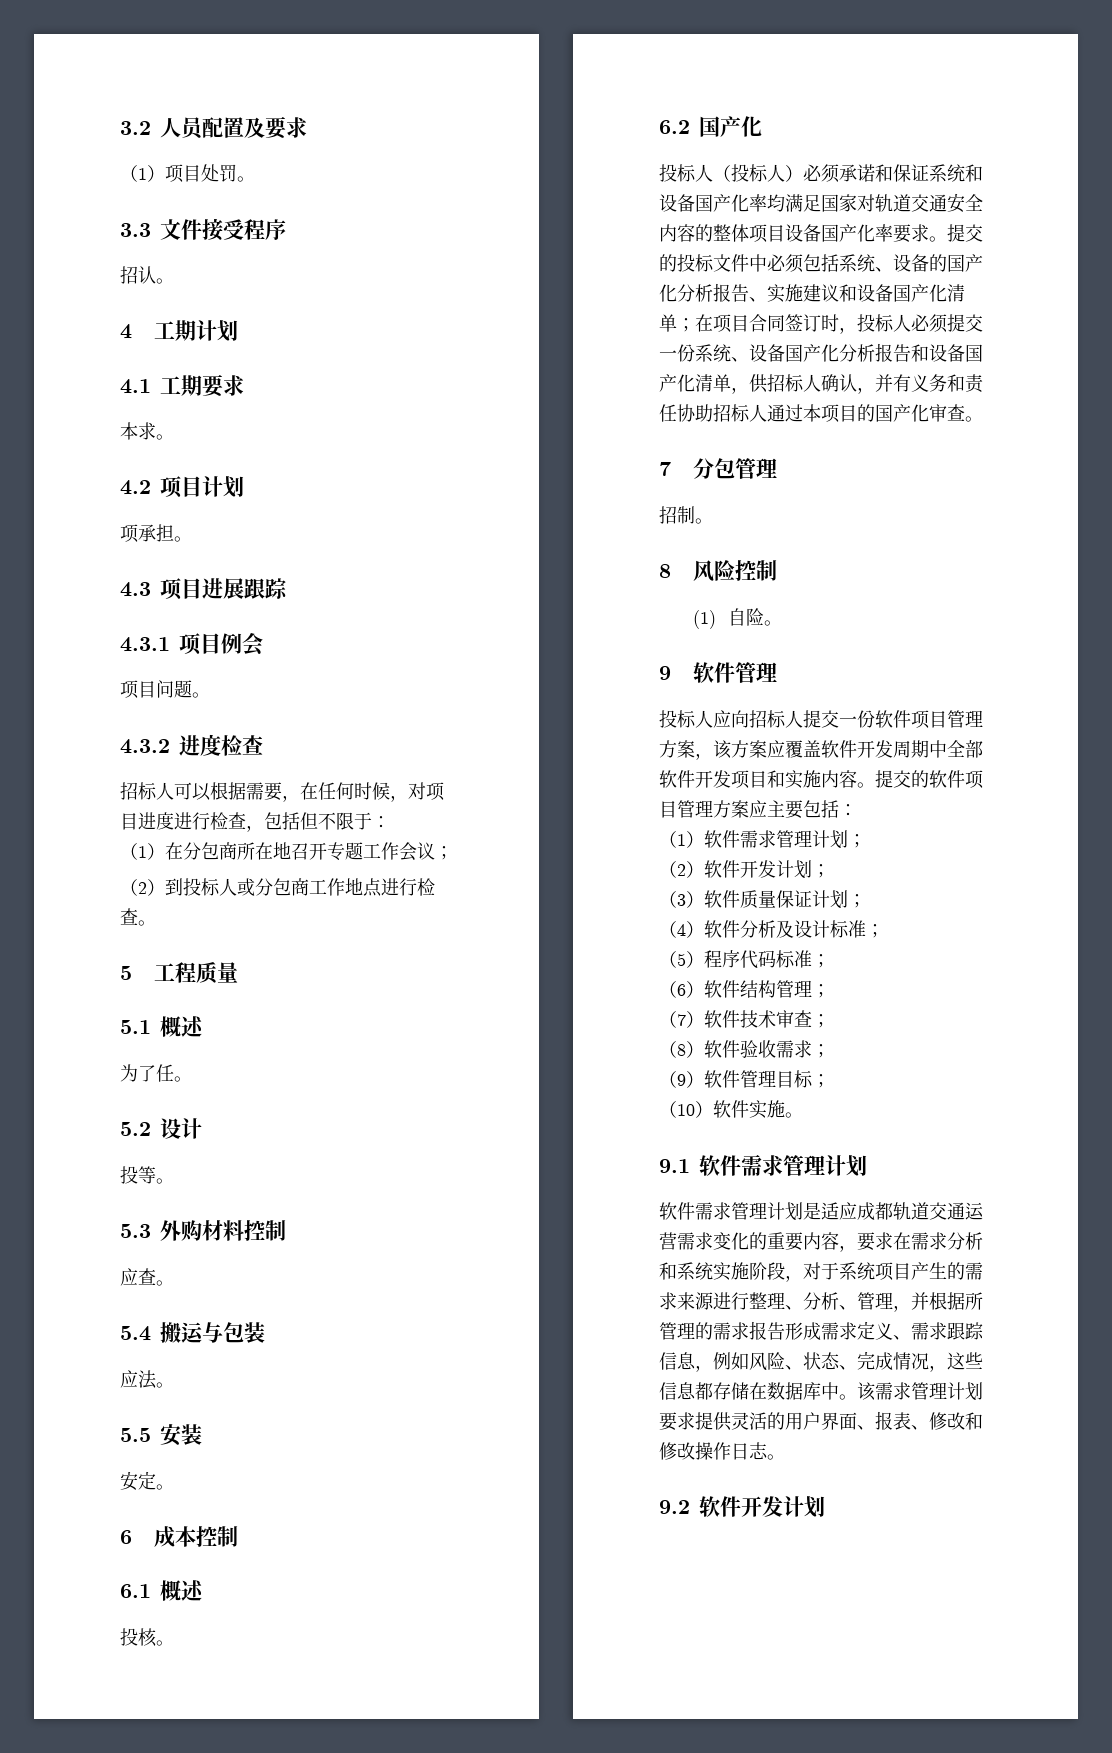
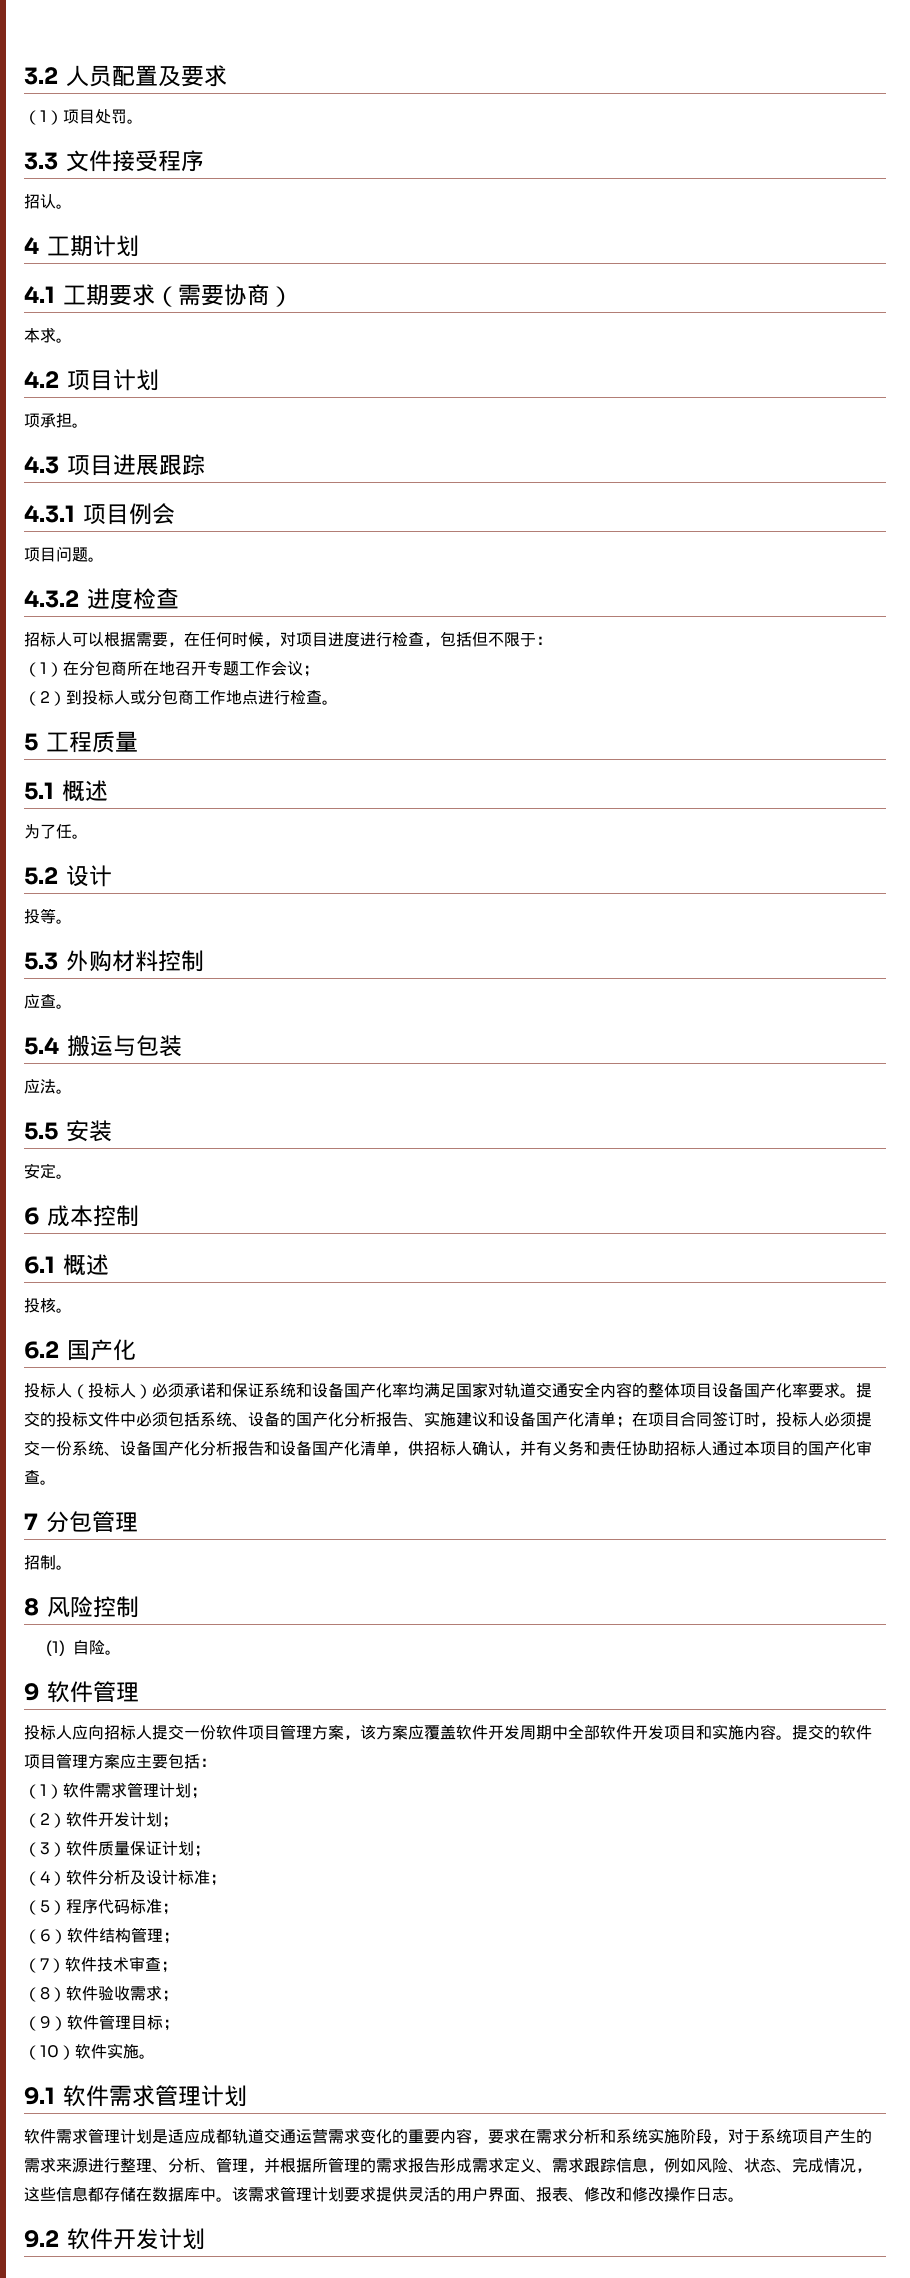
(244, 385) none -> [155,284,293,307] （需要协商）

